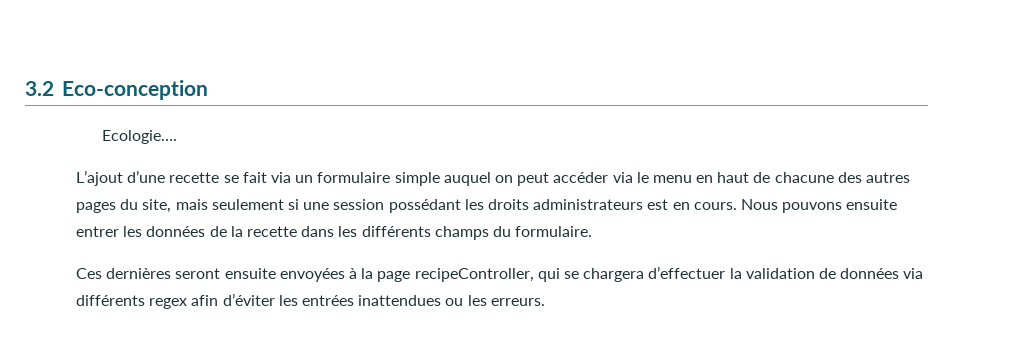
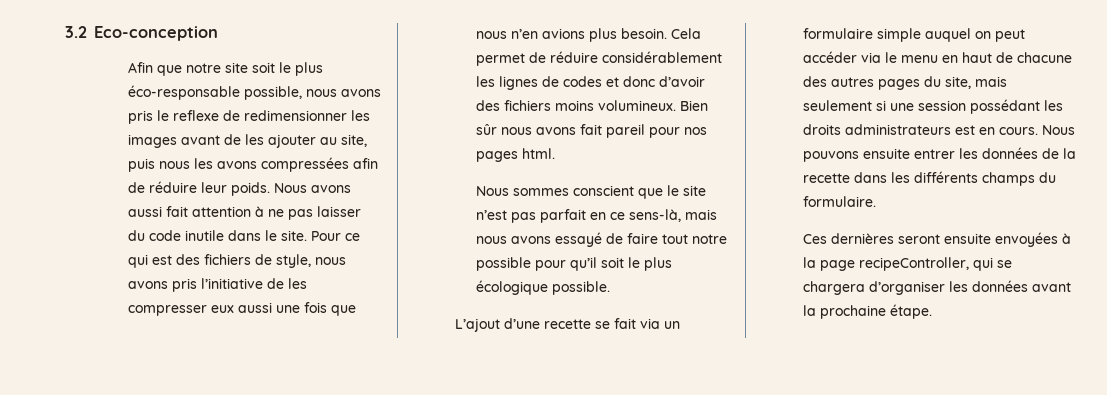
[101,130,177,144] Ecologie…. -> [127,62,323,76] [127,85,381,100] [127,110,370,124] [127,134,367,148] [127,157,378,172] [127,181,351,196] [127,206,361,220] [127,230,360,241] [127,254,346,268] [127,278,307,292] [127,302,356,316] [475,28,701,42] [475,51,722,66] [475,76,705,90] [475,100,708,111] [475,124,707,138] [475,148,555,162] [475,185,706,199] [475,209,717,223] [475,232,727,247] [475,257,672,271] [475,280,610,295] Afin que notre site soit le plus éco-responsable possible, nous avons pris le reflexe de redimensionner les images avant de les ajouter au site, puis nous les avons compressées afin de réduire leur poids. Nous avons aussi fait attention à ne pas laisser du code inutile dans le site. Pour ce qui est des fichiers de style, nous avons pris l’initiative de les compresser eux aussi une fois que nous n’en avions plus besoin. Cela permet de réduire considérablement les lignes de codes et donc d’avoir des fichiers moins volumineux. Bien sûr nous avons fait pareil pour nos pages html. // Nous sommes conscient que le site n’est pas parfait en ce sens-là, mais nous avons essayé de faire tout notre possible pour qu’il soit le plus écologique possible.
[648,266,924,279] [76,293,545,309] d’effectuer la validation de données via différents regex afin d’éviter les entrées inattendues ou les erreurs. -> [868,280,1071,295] [802,304,932,319] d’organiser les données avant la prochaine étape.

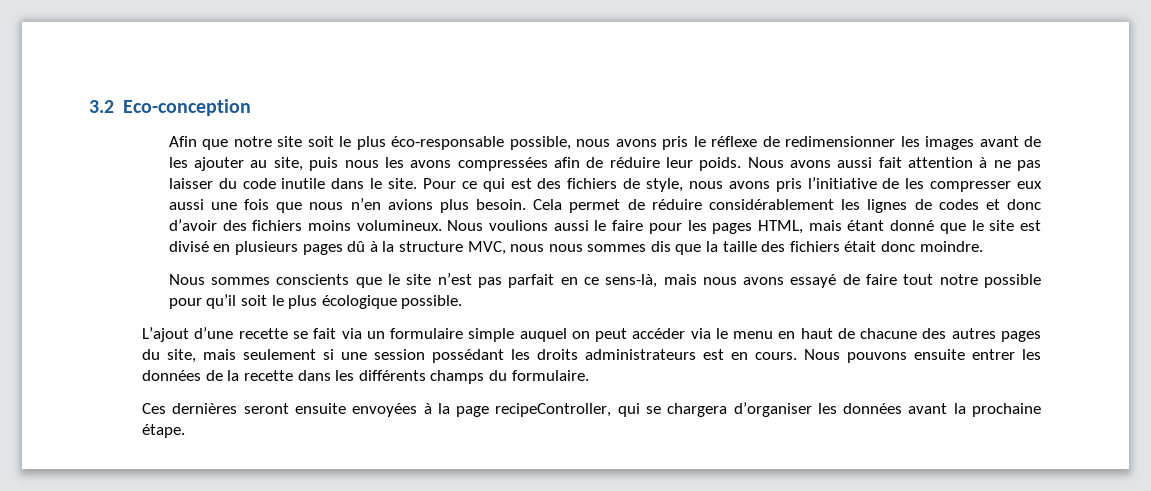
[172,110,219,121] reflexe -> [711,136,758,147] réflexe
[679,100,708,111] [475,124,707,138] [475,148,555,162] Bien sûr nous avons fait pareil pour nos pages html. -> [447,220,1042,234] [168,241,983,255] Nous voulions aussi le faire pour les pages HTML, mais étant donné que le site est divisé en plusieurs pages dû à la structure MVC, nous nous sommes dis que la taille des fichiers était donc moindre.
[572,185,634,196] conscient -> [276,274,350,285] conscients

